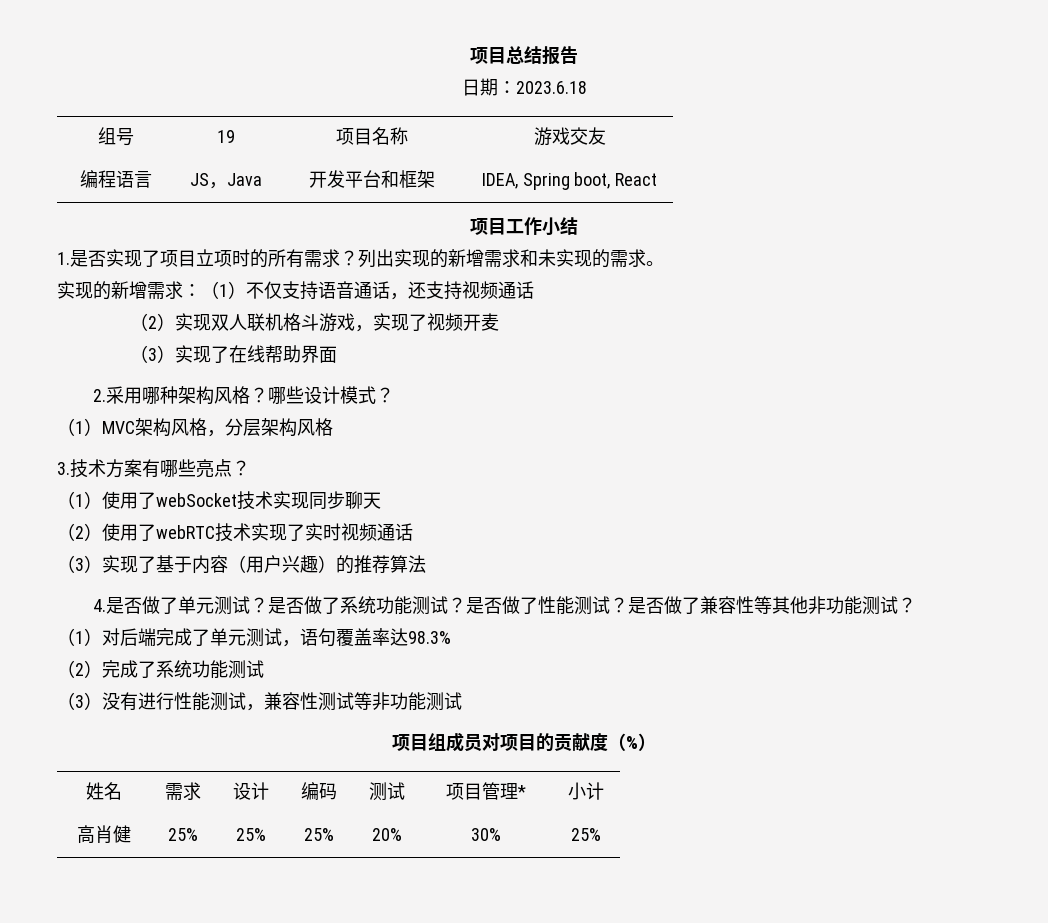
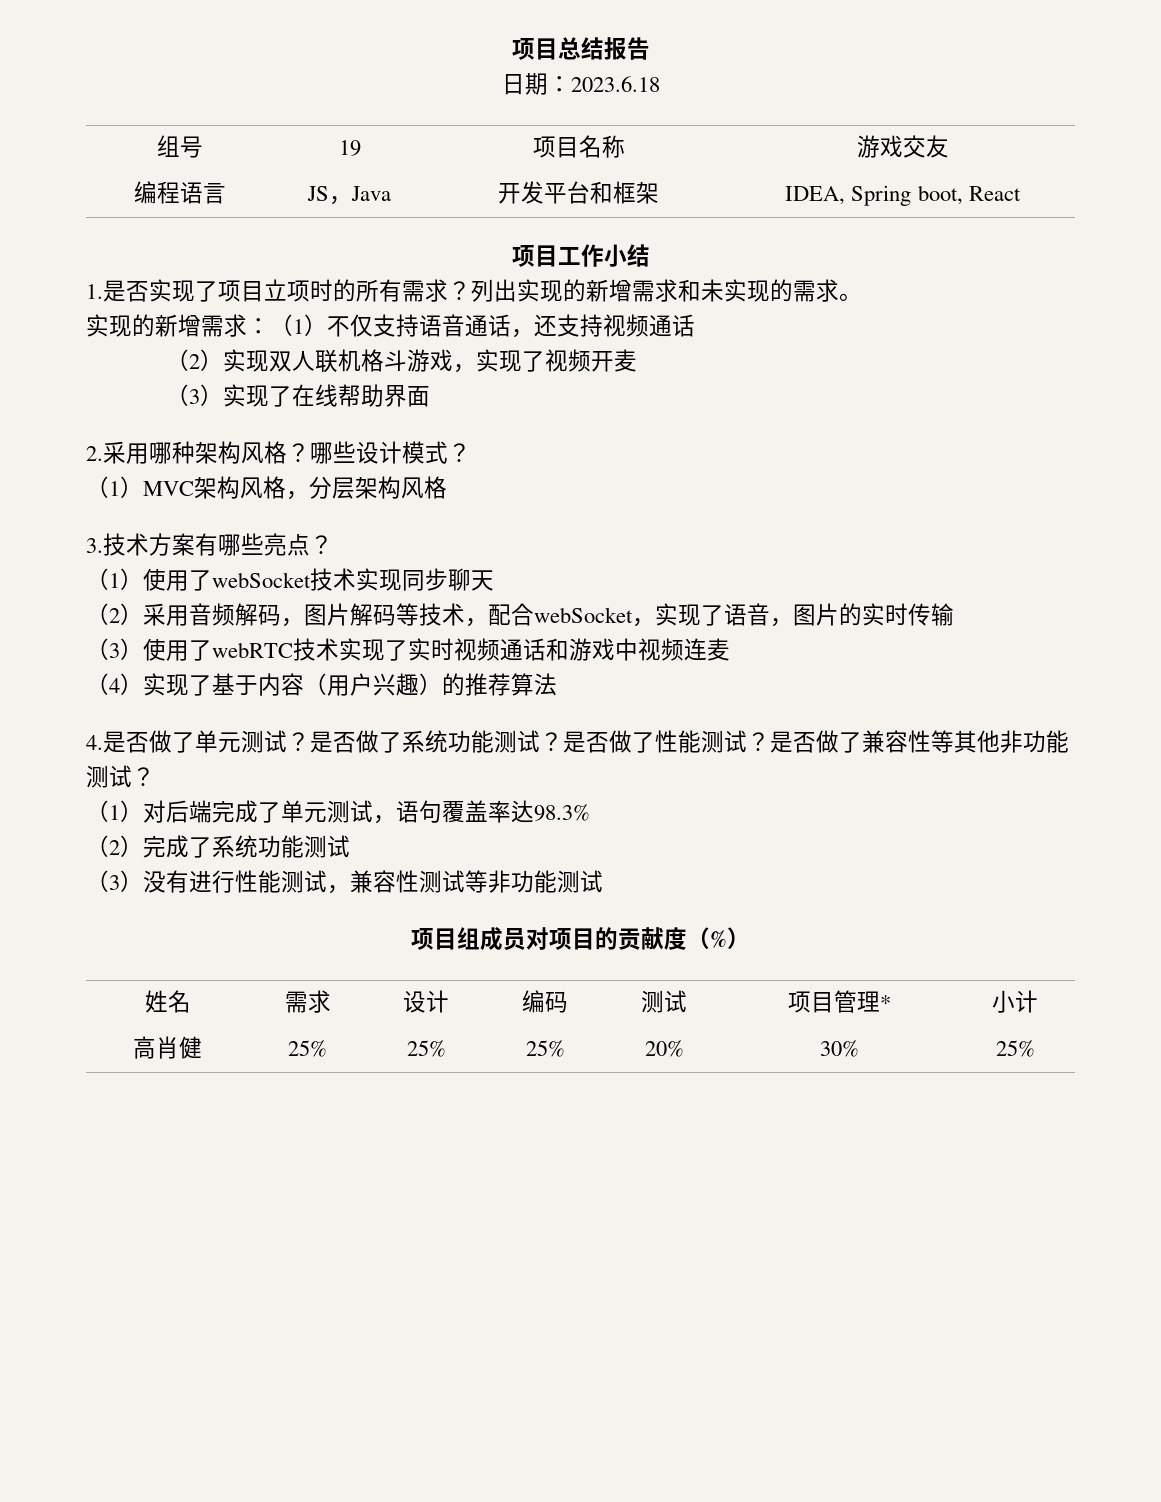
(102, 532) none -> [143,603,954,627] [86,638,143,660] 采用音频解码，图片解码等技术，配合webSocket，实现了语音，图片的实时传输 // （3）
[57,555,84,573] // （3 -> [546,638,730,661] [86,673,120,695] 和游戏中视频连麦 // （4

